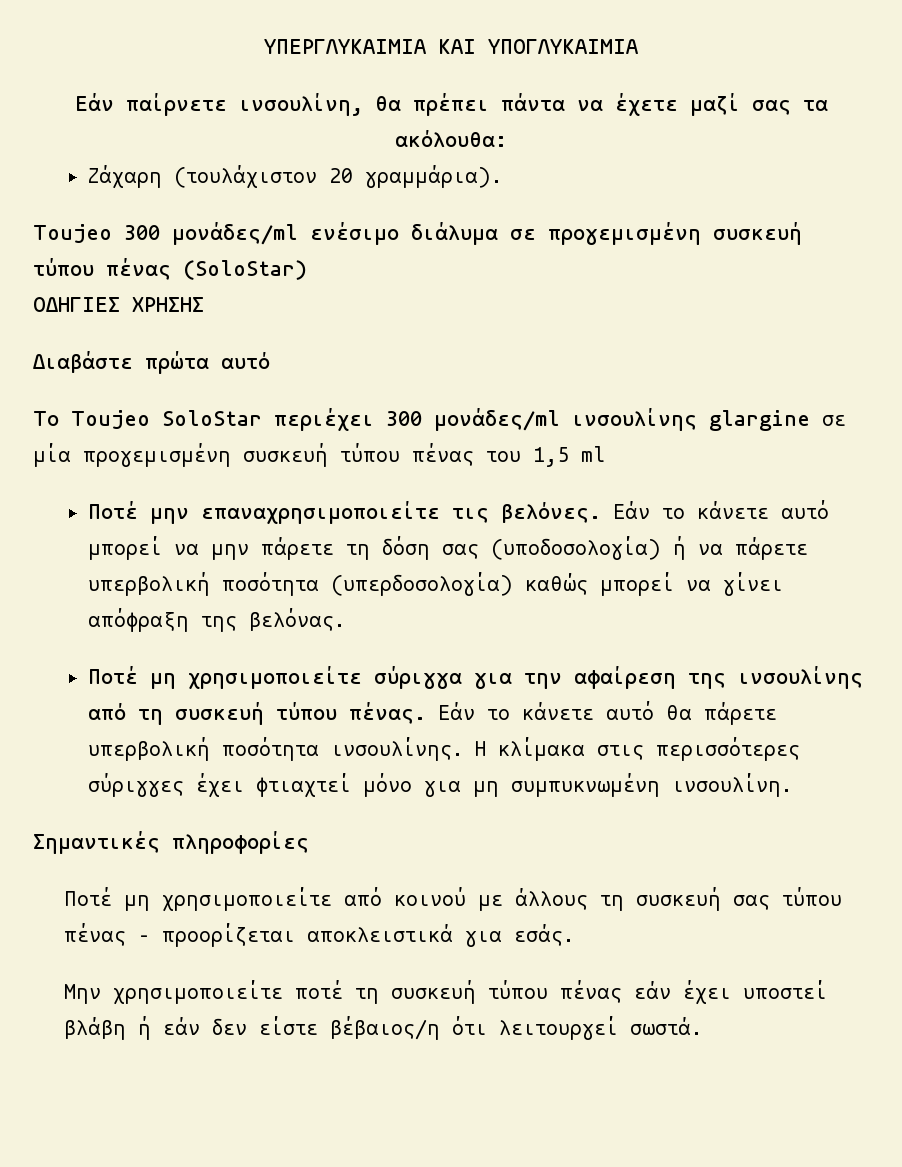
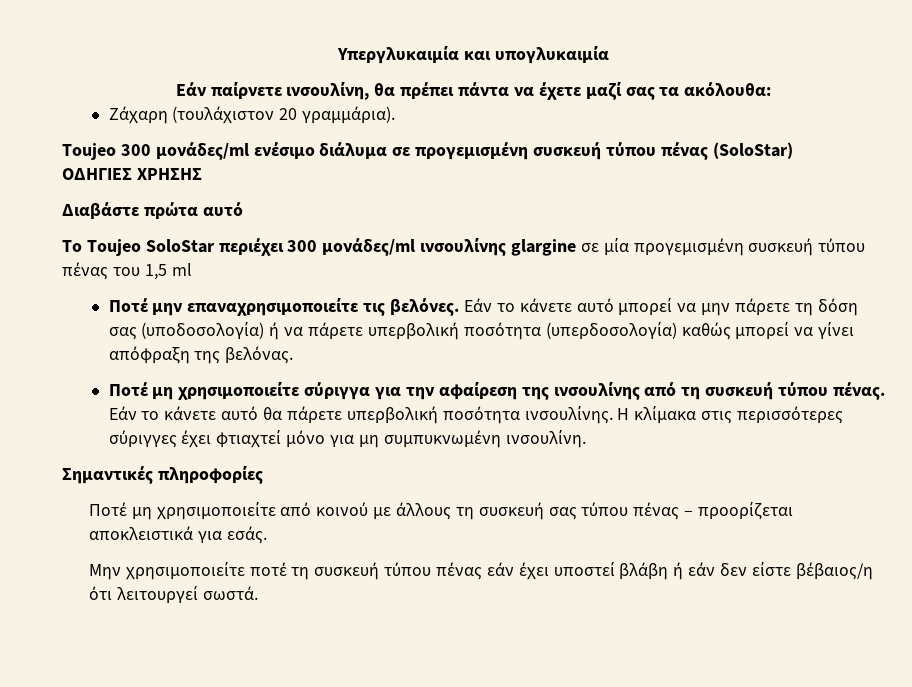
[264,39,639,54] ΥΠΕΡΓΛΥΚΑΙΜΙΑ ΚΑΙ ΥΠΟΓΛΥΚΑΙΜΙΑ -> [337,46,609,64] Υπεργλυκαιμία και υπογλυκαιμία

